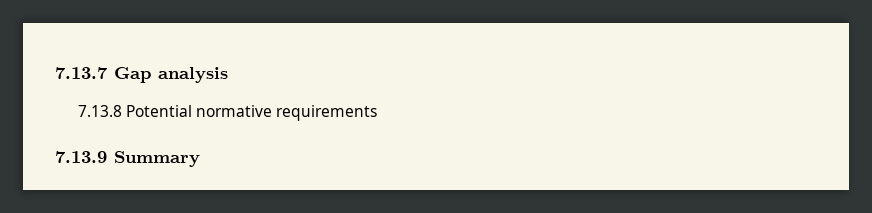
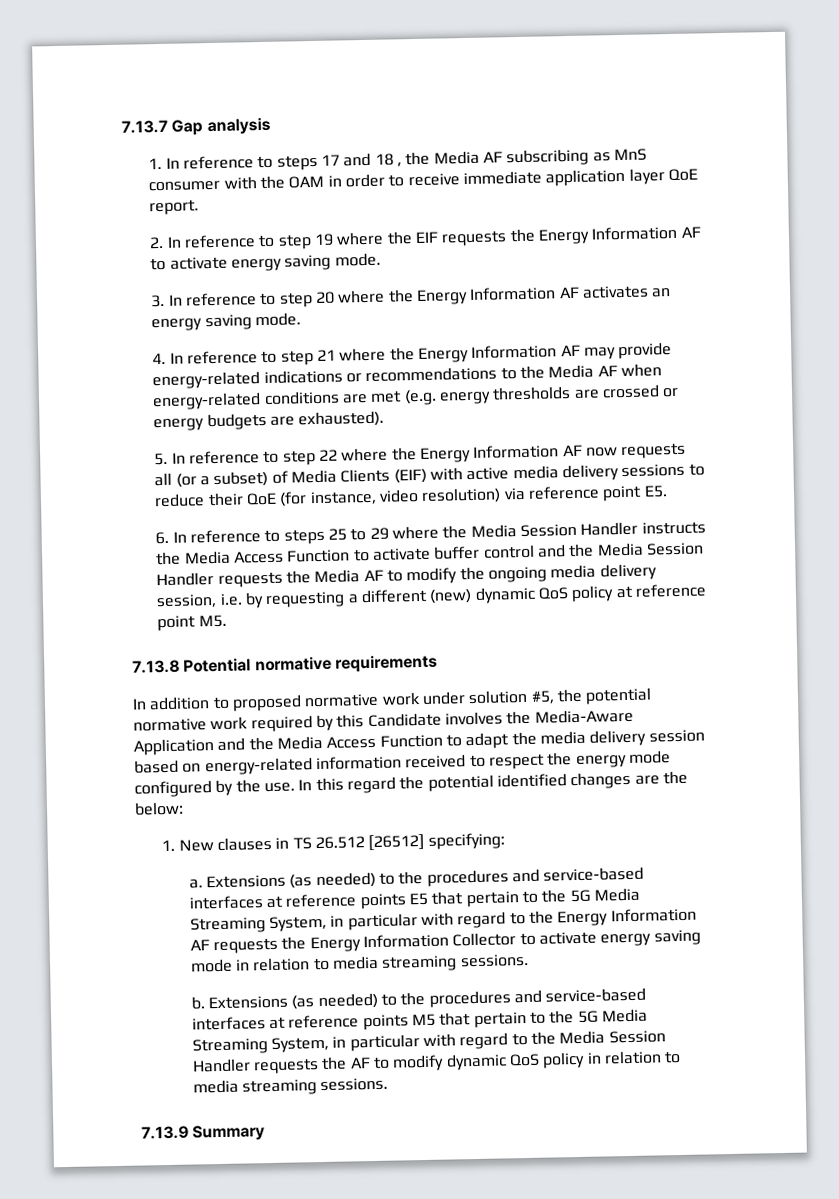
[77,105,378,121] 7.13.8 Potential normative requirements -> [148,148,647,171] [148,168,698,192] [149,199,200,216] [149,225,701,250] [150,252,381,272] [151,285,672,308] [151,312,302,332] [152,342,673,366] [152,363,662,390] [152,384,680,411] [153,410,385,432] [154,442,687,466] [154,463,705,488] [154,485,668,508] [155,521,706,545] [156,542,704,566] [156,563,657,588] [156,583,706,609] [157,614,227,632] [132,654,438,674] [132,687,653,712] [133,708,634,733] [133,729,705,756] [134,750,671,776] [134,770,688,798] [134,801,184,816] [161,832,505,852] [188,866,645,889] [188,887,641,910] [189,907,697,934] [189,929,701,955] [189,953,529,973] [190,987,647,1010] [191,1008,649,1031] [191,1030,666,1055] [191,1050,682,1075] [192,1077,389,1096] 1. In reference to steps 17 and 18 , the Media AF subscribing as MnS consumer with the OAM in order to receive immediate application layer QoE report. // 2. In reference to step 19 where the EIF requests the Energy Information AF to activate energy saving mode. // 3. In reference to step 20 where the Energy Information AF activates an energy saving mode. // 4. In reference to step 21 where the Energy Information AF may provide energy-related indications or recommendations to the Media AF when energy-related conditions are met (e.g. energy thresholds are crossed or energy budgets are exhausted). // 5. In reference to step 22 where the Energy Information AF now requests all (or a subset) of Media Clients (EIF) with active media delivery sessions to reduce their QoE (for instance, video resolution) via reference point E5. // 6. In reference to steps 25 to 29 where the Media Session Handler instructs the Media Access Function to activate buffer control and the Media Session Handler requests the Media AF to modify the ongoing media delivery session, i.e. by requesting a different (new) dynamic QoS policy at reference point M5. // 7.13.8 Potential normative requirements // In addition to proposed normative work under solution #5, the potential normative work required by this Candidate involves the Media-Aware Application and the Media Access Function to adapt the media delivery session based on energy-related information received to respect the energy mode configured by the use. In this regard the potential identified changes are the below: // 1. New clauses in TS 26.512 [26512] specifying: // a. Extensions (as needed) to the procedures and service-based interfaces at reference points E5 that pertain to the 5G Media Streaming System, in particular with regard to the Energy Information AF requests the Energy Information Collector to activate energy saving mode in relation to media streaming sessions. // b. Extensions (as needed) to the procedures and service-based interfaces at reference points M5 that pertain to the 5G Media Streaming System, in particular with regard to the Media Session Handler requests the AF to modify dynamic QoS policy in relation to media streaming sessions.

